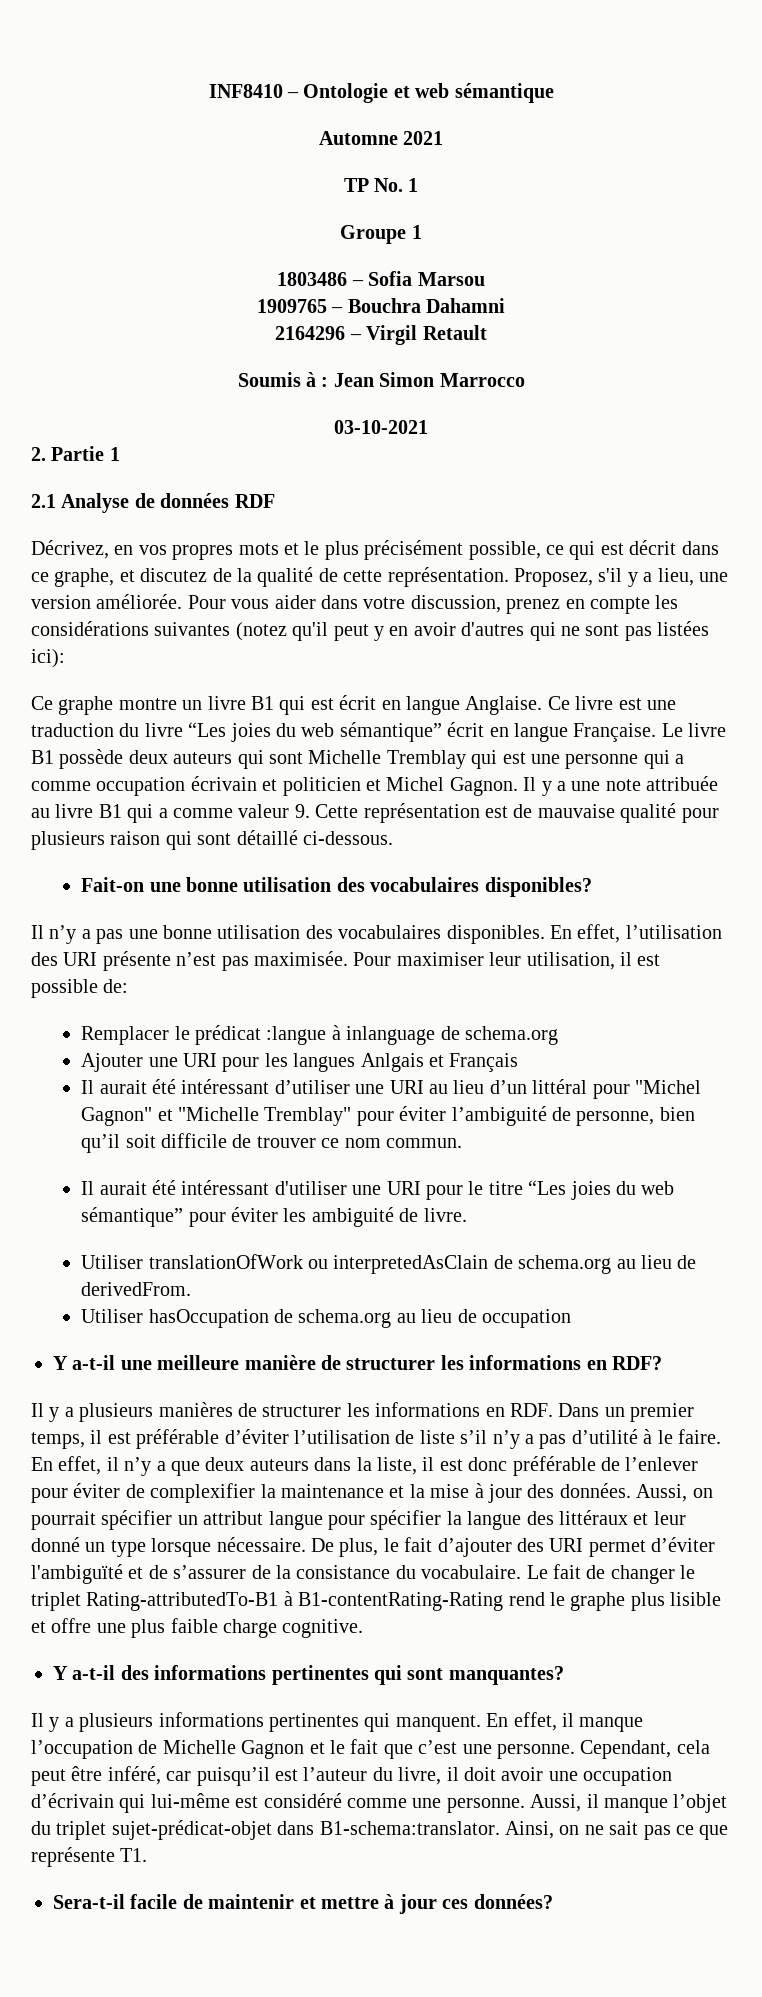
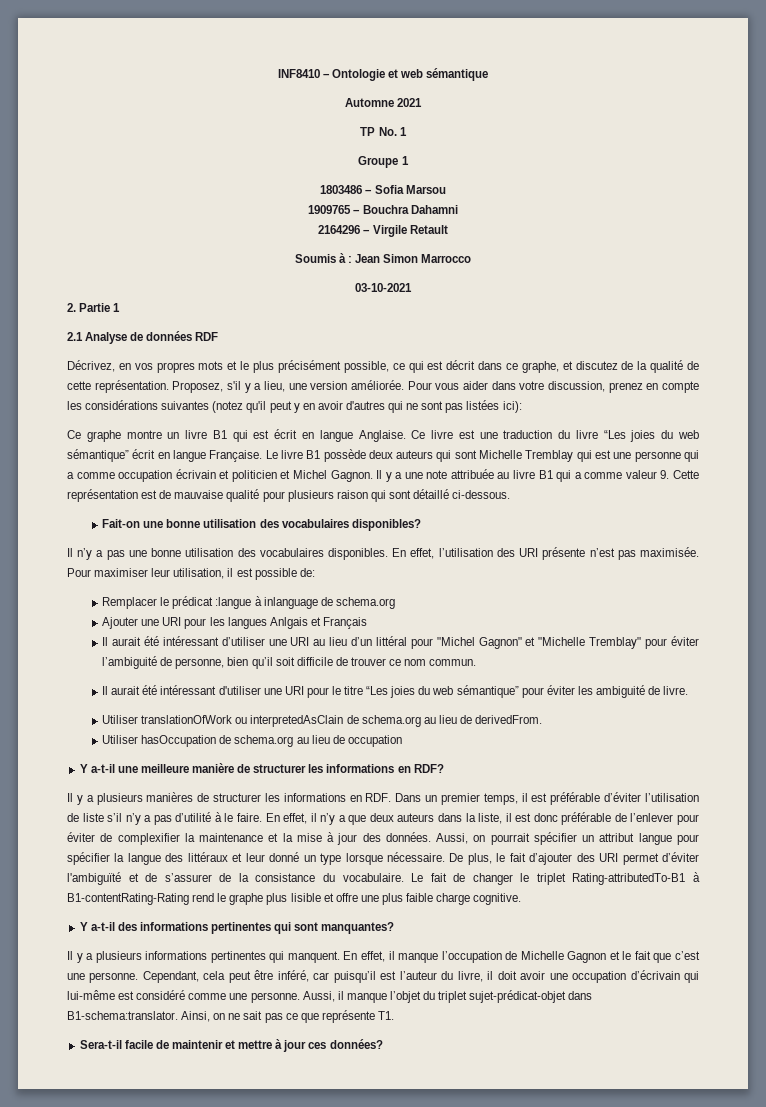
[366,325,418,345] Virgil -> [372,225,407,237] Virgile

